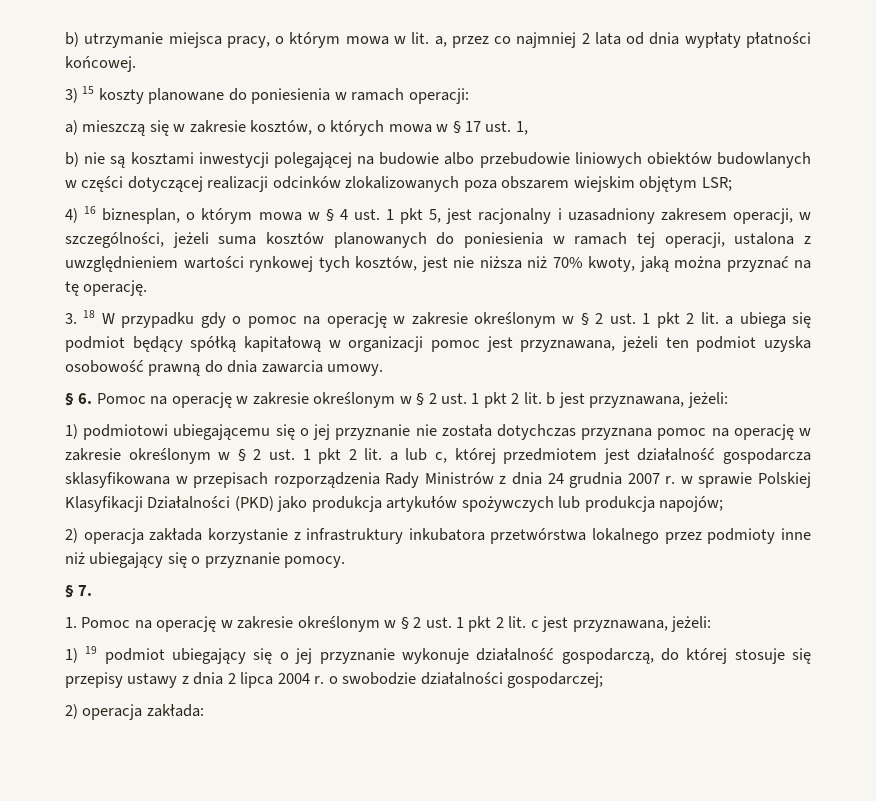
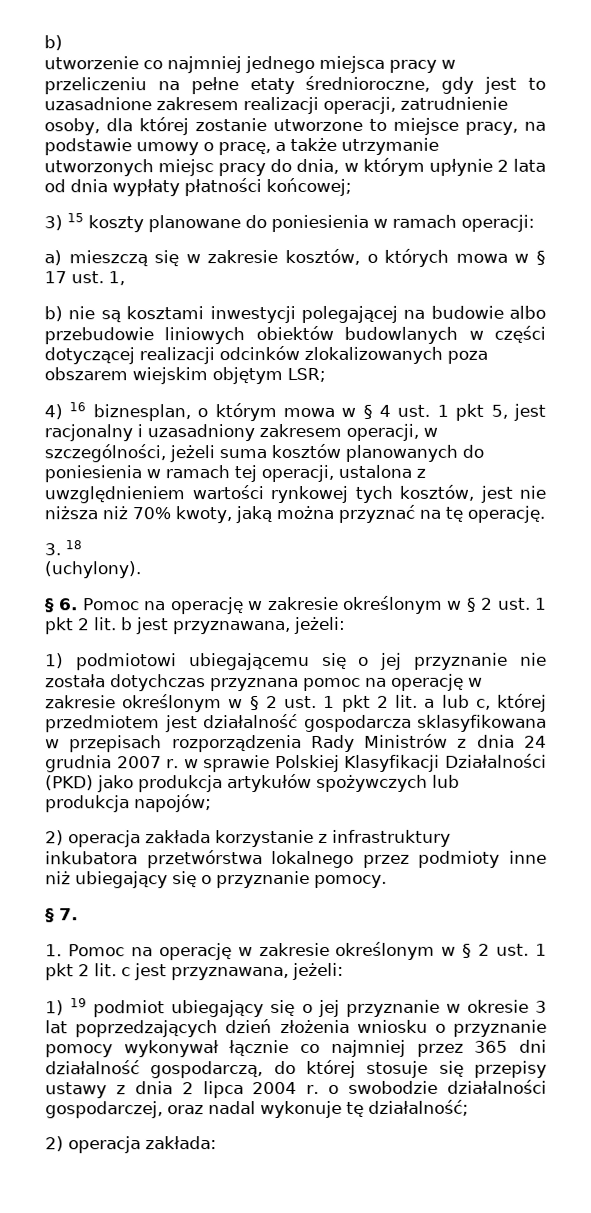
[65,32,577,48] b) utrzymanie miejsca pracy, o którym mowa w lit. a, przez co najmniej -> [44,35,63,51] [44,55,456,74] [44,75,546,95] [44,96,508,115] [44,117,546,136] [44,137,439,156] [44,157,493,177] b) // utworzenie co najmniej jednego miejsca pracy w przeliczeniu na pełne etaty średnioroczne, gdy jest to uzasadnione zakresem realizacji operacji, zatrudnienie osoby, dla której zostanie utworzone to miejsce pracy, na podstawie umowy o pracę, a także utrzymanie utworzonych miejsc pracy do dnia, w którym upłynie
[65,56,136,72] końcowej. -> [266,177,352,197] końcowej;
[101,312,812,328] [65,336,811,352] [65,360,384,376] W przypadku gdy o pomoc na operację w zakresie określonym w § 2 ust. 1 pkt 2 lit. a ubiega się podmiot będący spółką kapitałową w organizacji pomoc jest przyznawana, jeżeli ten podmiot uzyska osobowość prawną do dnia zawarcia umowy. -> [44,561,141,579] // (uchylony).
[401,648,469,664] wykonuje -> [445,999,548,1013] [45,1019,547,1038] [45,1039,547,1058] w okresie 3 lat poprzedzających dzień złożenia wniosku o przyznanie pomocy wykonywał łącznie co najmniej przez 365 dni
[507,672,604,688] gospodarczej; -> [45,1099,469,1119] gospodarczej, oraz nadal wykonuje tę działalność;

